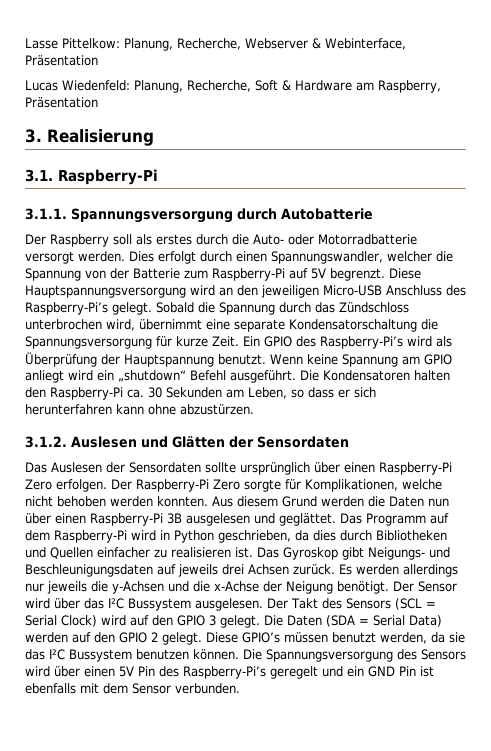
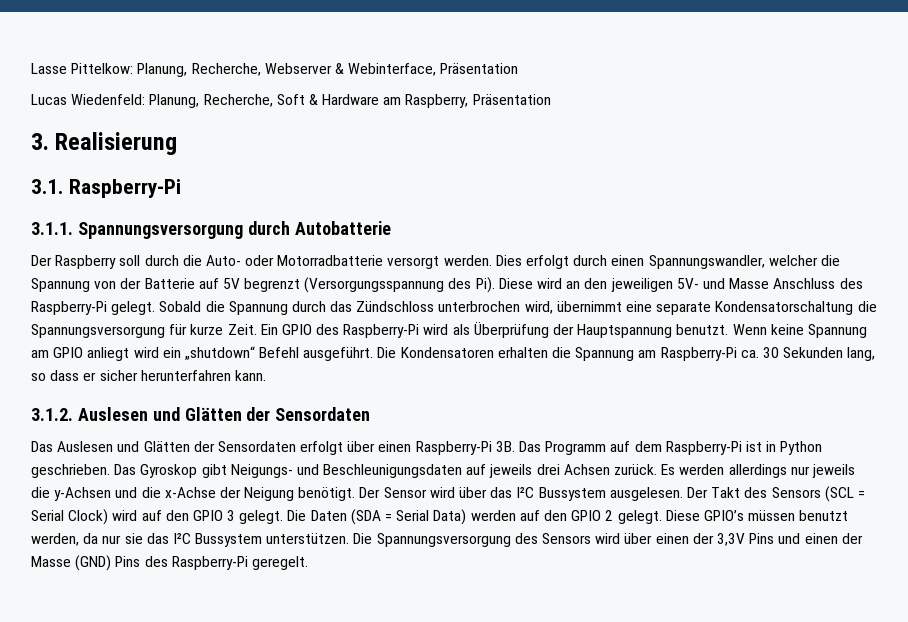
[136,234,192,245] als erstes -> (141, 260) none
[184,268,421,281] [25,285,186,298] zum Raspberry-Pi auf 5V begrenzt. Diese Hauptspannungsversorgung -> [198,277,533,293] auf 5V begrenzt (Versorgungsspannung des Pi). Diese
[323,285,382,296] Micro-USB -> [676,278,770,289] 5V- und Masse
[25,302,108,315] Raspberry-Pi’s -> [31,301,107,315] Raspberry-Pi
[320,336,403,349] Raspberry-Pi’s -> [343,324,420,338] Raspberry-Pi
[414,370,450,381] [25,387,46,398] halten den -> [497,347,657,361] erhalten die Spannung am
[226,387,287,399] am Leben, -> [847,347,876,361] lang,
[354,387,376,398] [25,404,254,415] sich herunterfahren kann ohne abzustürzen. -> [99,370,266,381] sicher herunterfahren kann.
[106,462,452,475] [25,479,442,492] [25,496,449,507] [25,513,336,526] der Sensordaten sollte ursprünglich über einen Raspberry-Pi Zero erfolgen. Der Raspberry-Pi Zero sorgte für Komplikationen, welche nicht behoben werden konnten. Aus diesem Grund werden die Daten nun über einen Raspberry-Pi 3B ausgelesen und geglättet. -> [117,441,515,455] und Glätten der Sensordaten erfolgt über einen Raspberry-Pi 3B.
[131,530,156,541] wird -> [745,441,762,452] ist
[218,530,447,543] [25,547,253,559] geschrieben, da dies durch Bibliotheken und Quellen einfacher zu realisieren ist. -> [31,464,110,478] geschrieben.
(445, 637) none -> [102,535,122,544] nur
[136,649,239,660] benutzen können. -> [266,533,350,544] unterstützen.
[119,666,434,679] [25,683,240,694] 5V Pin des Raspberry-Pi’s geregelt und ein GND Pin ist ebenfalls mit dem Sensor verbunden. -> [692,533,863,546] [31,555,308,571] der 3,3V Pins und einen der Masse (GND) Pins des Raspberry-Pi geregelt.

